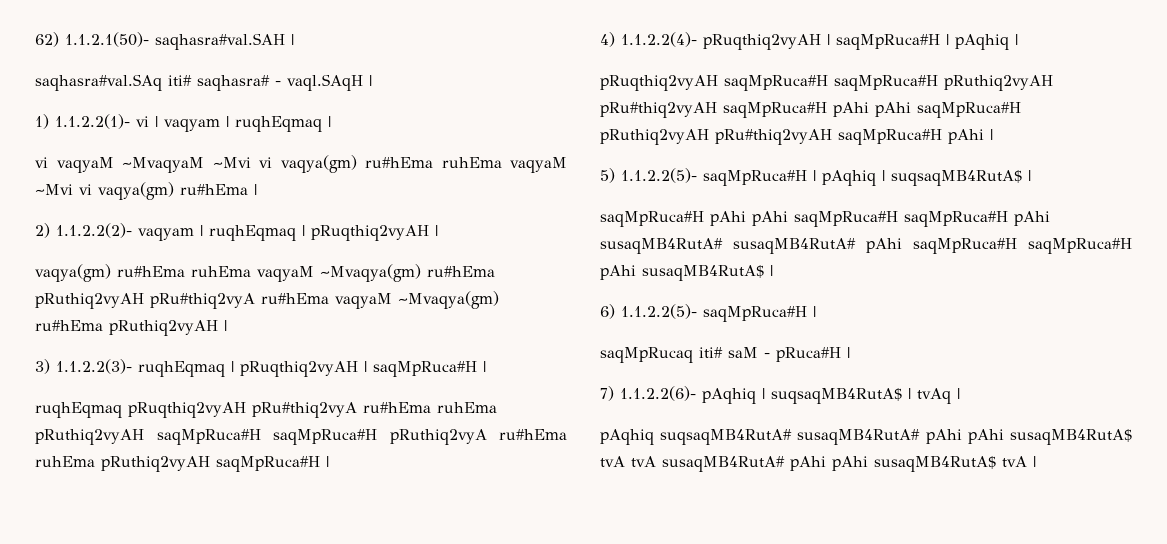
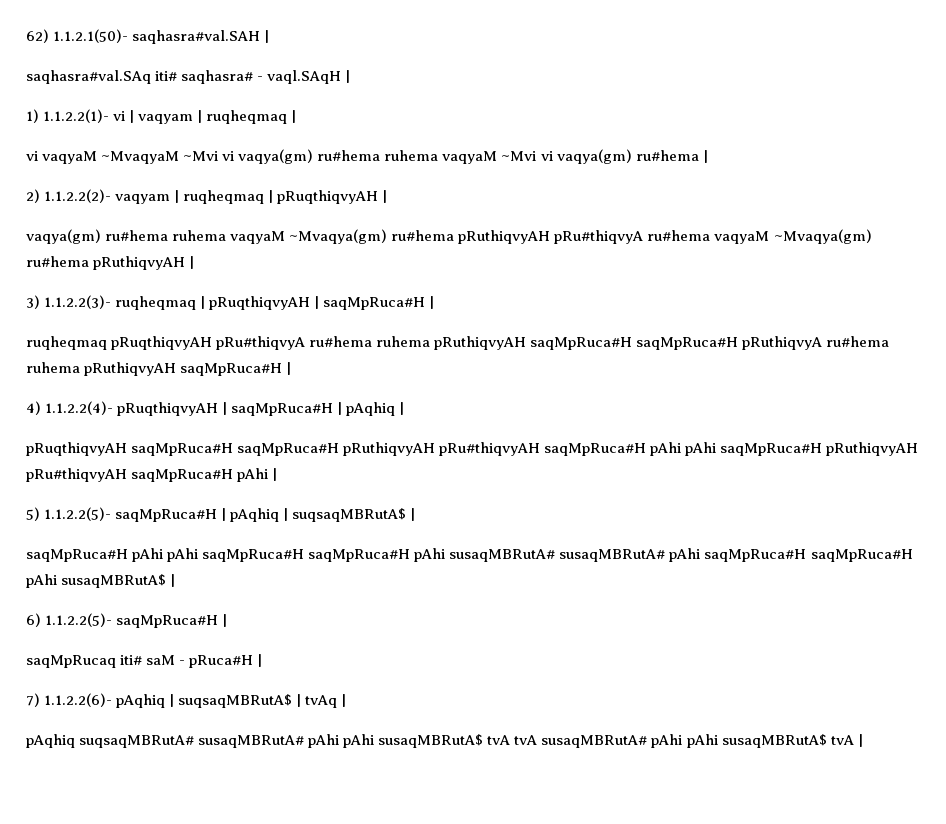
[235,116,322,132] ruqhEqmaq -> [206,110,288,124] ruqheqmaq
[365,157,502,168] ru#hEma ruhEma -> [317,150,439,161] ru#hema ruhema
[180,184,248,195] ru#hEma -> [635,150,699,161] ru#hema
[209,225,429,241] ruqhEqmaq | pRuqthiq2vyAH -> [183,190,379,204] ruqheqmaq | pRuqthiqvyAH
[117,264,495,282] [35,291,499,309] [35,320,218,336] ru#hEma ruhEma vaqyaM ~Mvaqya(gm) ru#hEma pRuthiq2vyAH pRu#thiq2vyA ru#hEma vaqyaM ~Mvaqya(gm) ru#hEma pRuthiq2vyAH -> [105,229,872,244] [26,256,186,270] ru#hema ruhema vaqyaM ~Mvaqya(gm) ru#hema pRuthiqvyAH pRu#thiqvyA ru#hema vaqyaM ~Mvaqya(gm) ru#hema pRuthiqvyAH
[138,361,358,377] ruqhEqmaq | pRuqthiq2vyAH -> [115,296,311,310] ruqheqmaq | pRuqthiqvyAH
[35,402,497,418] [35,429,567,445] [35,456,210,472] ruqhEqmaq pRuqthiq2vyAH pRu#thiq2vyA ru#hEma ruhEma pRuthiq2vyAH saqMpRuca#H saqMpRuca#H pRuthiq2vyA ru#hEma ruhEma pRuthiq2vyAH -> [26,336,890,350] [26,362,177,376] ruqheqmaq pRuqthiqvyAH pRu#thiqvyA ru#hema ruhema pRuthiqvyAH saqMpRuca#H saqMpRuca#H pRuthiqvyA ru#hema ruhema pRuthiqvyAH
[703,34,821,50] pRuqthiq2vyAH -> [117,402,219,416] pRuqthiqvyAH
[600,75,1053,91] [600,102,1021,118] [600,129,832,145] pRuqthiq2vyAH saqMpRuca#H saqMpRuca#H pRuthiq2vyAH pRu#thiq2vyAH saqMpRuca#H pAhi pAhi saqMpRuca#H pRuthiq2vyAH pRu#thiq2vyAH -> [26,442,919,456] [26,468,127,482] pRuqthiqvyAH saqMpRuca#H saqMpRuca#H pRuthiqvyAH pRu#thiqvyAH saqMpRuca#H pAhi pAhi saqMpRuca#H pRuthiqvyAH pRu#thiqvyAH
[891,170,1022,186] suqsaqMB4RutA$ -> [292,508,407,522] suqsaqMBRutA$
[600,238,1132,254] [600,265,764,281] susaqMB4RutA# susaqMB4RutA# pAhi saqMpRuca#H saqMpRuca#H pAhi susaqMB4RutA$ -> [449,548,913,562] [26,574,167,588] susaqMBRutA# susaqMBRutA# pAhi saqMpRuca#H saqMpRuca#H pAhi susaqMBRutA$
[771,388,902,404] suqsaqMB4RutA$ -> [178,694,293,708] suqsaqMBRutA$
[660,429,1132,445] suqsaqMB4RutA# susaqMB4RutA# pAhi pAhi susaqMB4RutA$ -> [79,734,484,748] suqsaqMBRutA# susaqMBRutA# pAhi pAhi susaqMBRutA$
[662,456,996,472] susaqMB4RutA# pAhi pAhi susaqMB4RutA$ -> [541,734,827,748] susaqMBRutA# pAhi pAhi susaqMBRutA$

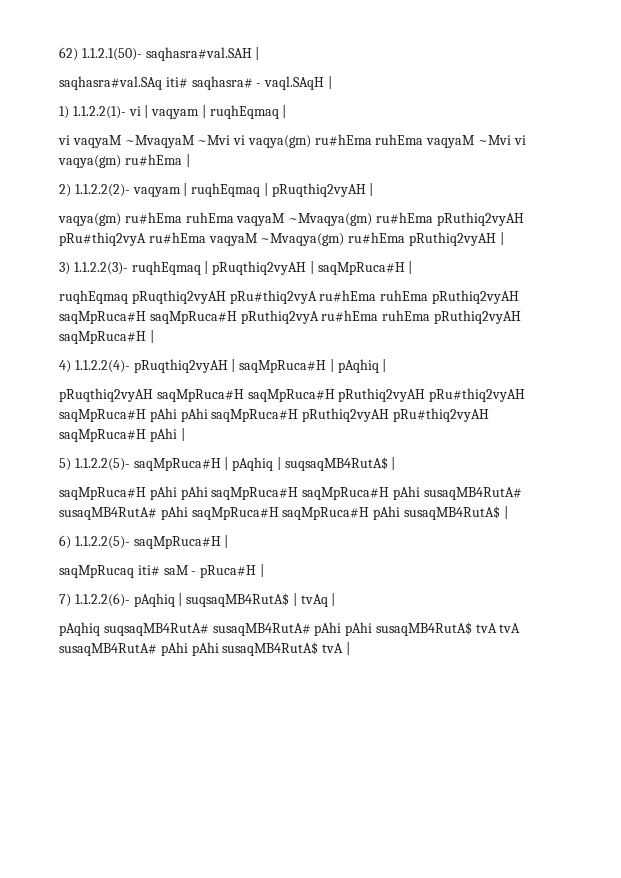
[206,110,288,124] ruqheqmaq -> [209,105,279,119] ruqhEqmaq
[317,150,439,161] ru#hema ruhema -> [314,134,424,146] ru#hEma ruhEma
[635,150,699,161] ru#hema -> [124,154,182,166] ru#hEma
[183,190,379,204] ruqheqmaq | pRuqthiqvyAH -> [191,183,366,197] ruqhEqmaq | pRuqthiq2vyAH
[105,229,872,244] [26,256,186,270] ru#hema ruhema vaqyaM ~Mvaqya(gm) ru#hema pRuthiqvyAH pRu#thiqvyA ru#hema vaqyaM ~Mvaqya(gm) ru#hema pRuthiqvyAH -> [124,212,524,226] [59,232,496,246] ru#hEma ruhEma vaqyaM ~Mvaqya(gm) ru#hEma pRuthiq2vyAH pRu#thiq2vyA ru#hEma vaqyaM ~Mvaqya(gm) ru#hEma pRuthiq2vyAH
[115,296,311,310] ruqheqmaq | pRuqthiqvyAH -> [131,261,307,275] ruqhEqmaq | pRuqthiq2vyAH
[26,336,890,350] [26,362,177,376] ruqheqmaq pRuqthiqvyAH pRu#thiqvyA ru#hema ruhema pRuthiqvyAH saqMpRuca#H saqMpRuca#H pRuthiqvyA ru#hema ruhema pRuthiqvyAH -> [59,290,519,304] [59,310,521,324] ruqhEqmaq pRuqthiq2vyAH pRu#thiq2vyA ru#hEma ruhEma pRuthiq2vyAH saqMpRuca#H saqMpRuca#H pRuthiq2vyA ru#hEma ruhEma pRuthiq2vyAH
[117,402,219,416] pRuqthiqvyAH -> [133,359,228,373] pRuqthiq2vyAH
[26,442,919,456] [26,468,127,482] pRuqthiqvyAH saqMpRuca#H saqMpRuca#H pRuthiqvyAH pRu#thiqvyAH saqMpRuca#H pAhi pAhi saqMpRuca#H pRuthiqvyAH pRu#thiqvyAH -> [59,388,526,402] [59,408,489,422] pRuqthiq2vyAH saqMpRuca#H saqMpRuca#H pRuthiq2vyAH pRu#thiq2vyAH saqMpRuca#H pAhi pAhi saqMpRuca#H pRuthiq2vyAH pRu#thiq2vyAH
[292,508,407,522] suqsaqMBRutA$ -> [284,457,388,471] suqsaqMB4RutA$
[449,548,913,562] [26,574,167,588] susaqMBRutA# susaqMBRutA# pAhi saqMpRuca#H saqMpRuca#H pAhi susaqMBRutA$ -> [423,487,522,500] [59,506,500,520] susaqMB4RutA# susaqMB4RutA# pAhi saqMpRuca#H saqMpRuca#H pAhi susaqMB4RutA$
[178,694,293,708] suqsaqMBRutA$ -> [186,593,290,607] suqsaqMB4RutA$
[79,734,484,748] suqsaqMBRutA# susaqMBRutA# pAhi pAhi susaqMBRutA$ -> [103,622,472,636] suqsaqMB4RutA# susaqMB4RutA# pAhi pAhi susaqMB4RutA$
[541,734,827,748] susaqMBRutA# pAhi pAhi susaqMBRutA$ -> [59,642,319,656] susaqMB4RutA# pAhi pAhi susaqMB4RutA$

